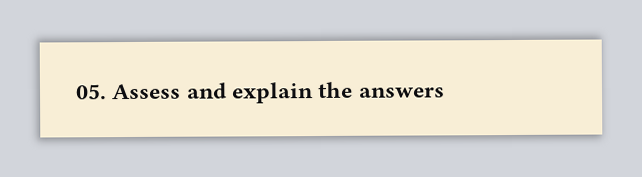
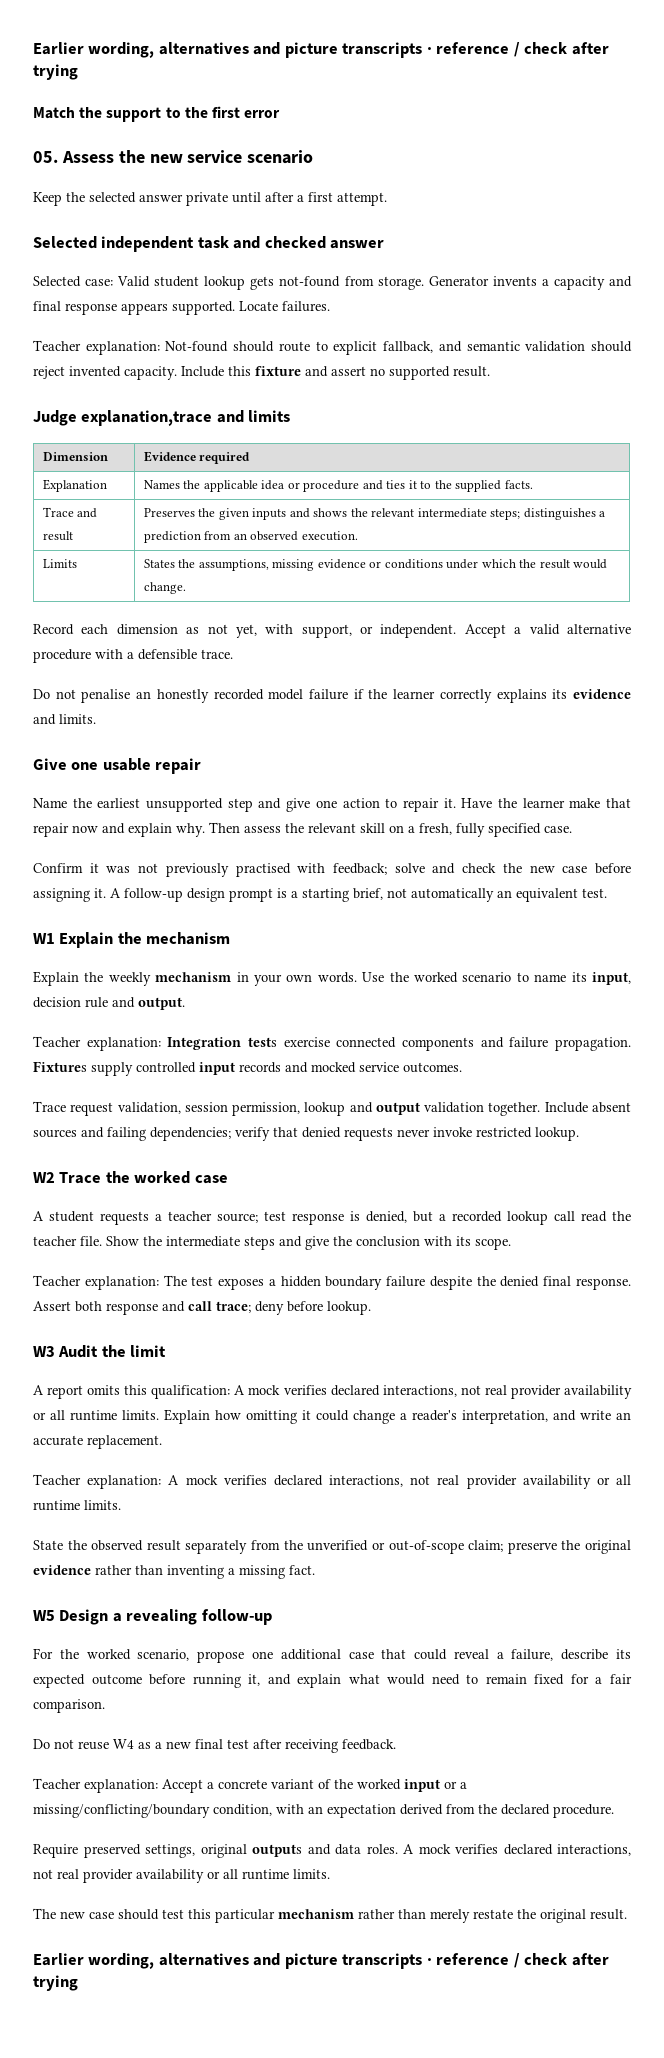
[75,81,445,104] 05. Assess and explain the answers -> [33,42,609,58] [33,64,78,80] [33,106,281,122] [33,150,314,164] [33,192,387,206] [33,236,385,252] [33,276,633,290] [33,301,330,315] [33,340,633,355] [33,366,490,380] [33,410,291,426] [42,452,108,461] [143,451,251,464] [42,479,107,492] [143,480,533,492] [42,507,98,518] [42,531,73,541] [143,508,606,520] [143,531,358,543] [42,559,77,568] [143,559,608,571] [143,582,186,594] [33,624,631,638] [33,649,233,663] [33,689,631,703] [33,714,96,725] [33,758,202,774] [33,798,631,812] [33,822,572,837] [33,863,631,877] [33,888,607,902] [33,932,231,948] [33,971,631,986] [33,997,185,1010] [33,1036,631,1051] [33,1061,462,1076] [33,1101,631,1116] [33,1127,579,1141] [33,1171,228,1184] [33,1211,631,1225] [33,1236,511,1250] [33,1275,631,1290] [33,1301,371,1315] [33,1345,167,1358] [33,1385,633,1399] [33,1409,631,1424] [33,1435,162,1449] [33,1474,631,1489] [33,1500,121,1511] [33,1540,632,1554] [33,1565,315,1579] [33,1609,272,1625] [33,1648,631,1663] [33,1674,632,1688] [33,1699,105,1713] [33,1739,396,1753] [33,1778,467,1793] [33,1804,614,1818] [33,1844,631,1858] [33,1869,330,1883] [33,1908,627,1923] [33,1953,609,1969] [33,1975,78,1991] Earlier wording, alternatives and picture transcripts · reference / check after trying // Match the support to the first error // 05. Assess the new service scenario // Keep the selected answer private until after a first attempt. // Selected independent task and checked answer // Selected case: Valid student lookup gets not-found from storage. Generator invents a capacity and final response appears supported. Locate failures. // Teacher explanation: Not-found should route to explicit fallback, and semantic validation should reject invented capacity. Include this fixture and assert no supported result. // Judge explanation,trace and limits // Dimension | Evidence required // Explanation | Names the applicable idea or procedure and ties it to the supplied facts. // Trace and result | Preserves the given inputs and shows the relevant intermediate steps; distinguishes a prediction from an observed execution. // Limits | States the assumptions, missing evidence or conditions under which the result would change. // Record each dimension as not yet, with support, or independent. Accept a valid alternative procedure with a defensible trace. // Do not penalise an honestly recorded model failure if the learner correctly explains its evidence and limits. // Give one usable repair // Name the earliest unsupported step and give one action to repair it. Have the learner make that repair now and explain why. Then assess the relevant skill on a fresh, fully specified case. // Confirm it was not previously practised with feedback; solve and check the new case before assigning it. A follow-up design prompt is a starting brief, not automatically an equivalent test. // W1 Explain the mechanism // Explain the weekly mechanism in your own words. Use the worked scenario to name its input, decision rule and output. // Teacher explanation: Integration tests exercise connected components and failure propagation. Fixtures supply controlled input records and mocked service outcomes. // Trace request validation, session permission, lookup and output validation together. Include absent sources and failing dependencies; verify that denied requests never invoke restricted lookup. // W2 Trace the worked case // A student requests a teacher source; test response is denied, but a recorded lookup call read the teacher file. Show the intermediate steps and give the conclusion with its scope. // Teacher explanation: The test exposes a hidden boundary failure despite the denied final response. Assert both response and call trace; deny before lookup. // W3 Audit the limit // A report omits this qualification: A mock verifies declared interactions, not real provider availability or all runtime limits. Explain how omitting it could change a reader's interpretation, and write an accurate replacement. // Teacher explanation: A mock verifies declared interactions, not real provider availability or all runtime limits. // State the observed result separately from the unverified or out-of-scope claim; preserve the original evidence rather than inventing a missing fact. // W5 Design a revealing follow-up // For the worked scenario, propose one additional case that could reveal a failure, describe its expected outcome before running it, and explain what would need to remain fixed for a fair comparison. // Do not reuse W4 as a new final test after receiving feedback. // Teacher explanation: Accept a concrete variant of the worked input or a missing/conflicting/boundary condition, with an expectation derived from the declared procedure. // Require preserved settings, original outputs and data roles. A mock verifies declared interactions, not real provider availability or all runtime limits. // The new case should test this particular mechanism rather than merely restate the original result. // Earlier wording, alternatives and picture transcripts · reference / check after trying

